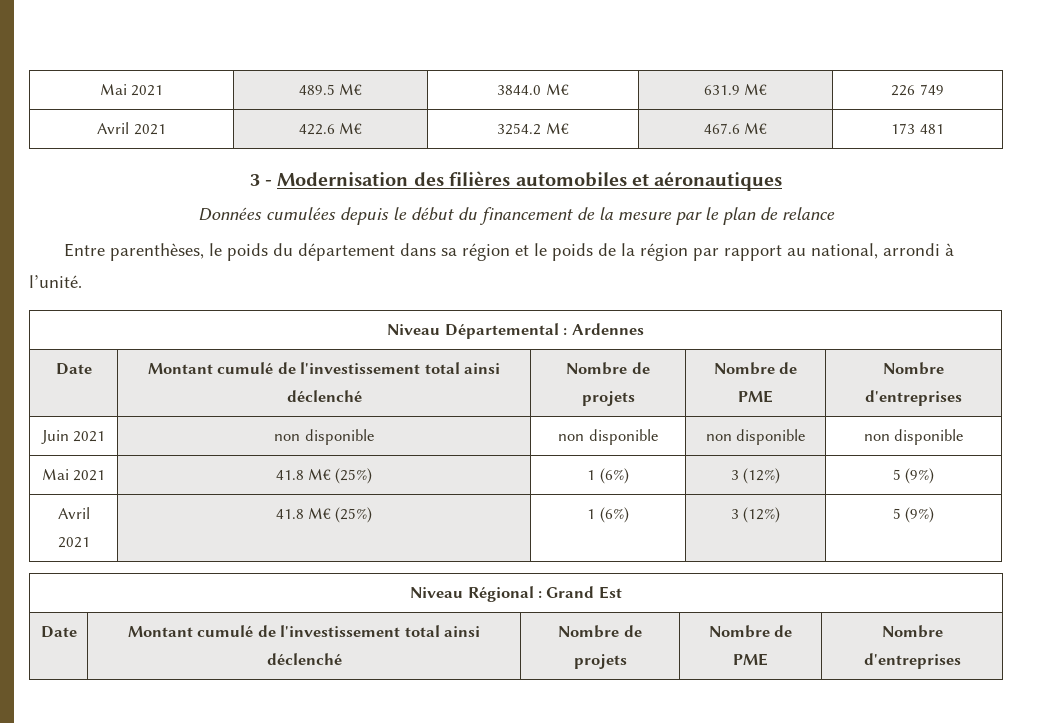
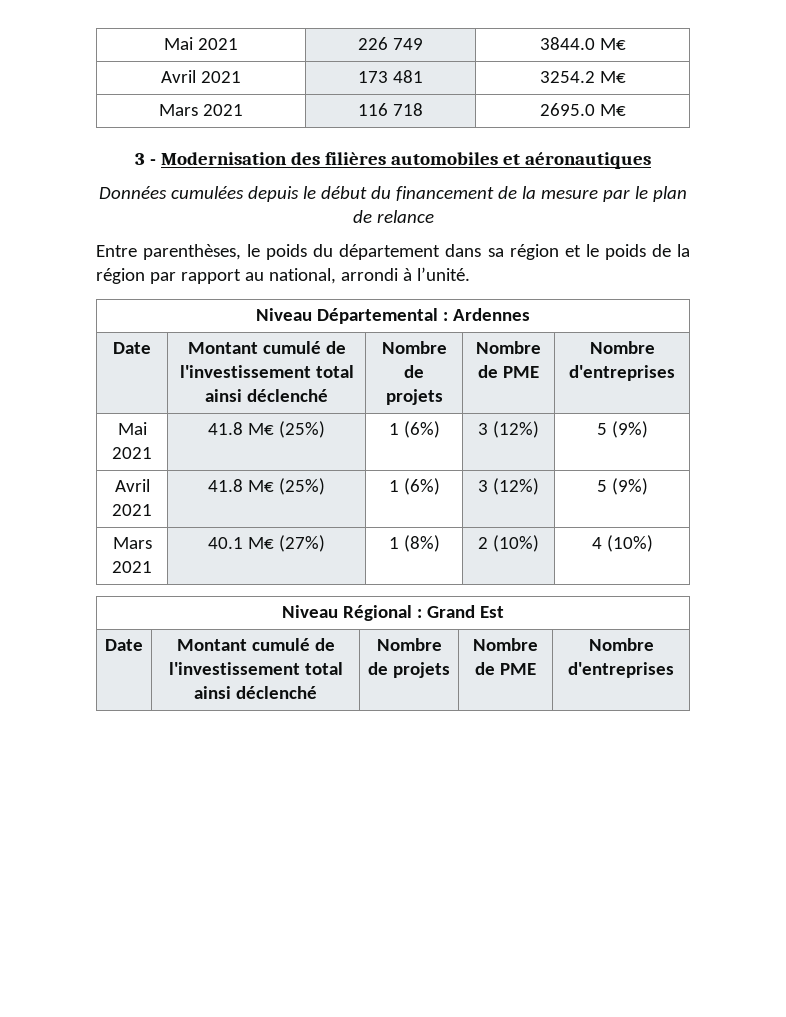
[99,84,164,96] [298,84,363,95] Mai 2021 | 489.5 M€ -> [164,37,238,50] [358,37,423,50] Mai 2021 | 226 749
[703,84,768,95] [891,84,944,96] [97,122,166,135] [298,123,363,135] | 631.9 M€ | 226 749 // Avril 2021 | 422.6 M€ -> [161,70,241,83] [358,70,423,83] // Avril 2021 | 173 481
[703,123,768,134] [891,123,944,134] | 467.6 M€ | 173 481 -> [159,104,243,116] [358,103,423,116] [539,103,626,116] // Mars 2021 | 116 718 | 2695.0 M€
[40,430,106,444] [274,429,374,445] [558,429,658,445] [705,429,806,445] [863,429,964,445] // Juin 2021 | non disponible | non disponible | non disponible | non disponible -> (675, 373) none
(935, 515) none -> [112,537,152,549] [112,561,152,573] [208,535,325,552] [388,535,440,552] [478,535,539,552] [591,535,653,552] // Mars 2021 | 40.1 M€ (27%) | 1 (8%) | 2 (10%) | 4 (10%)

